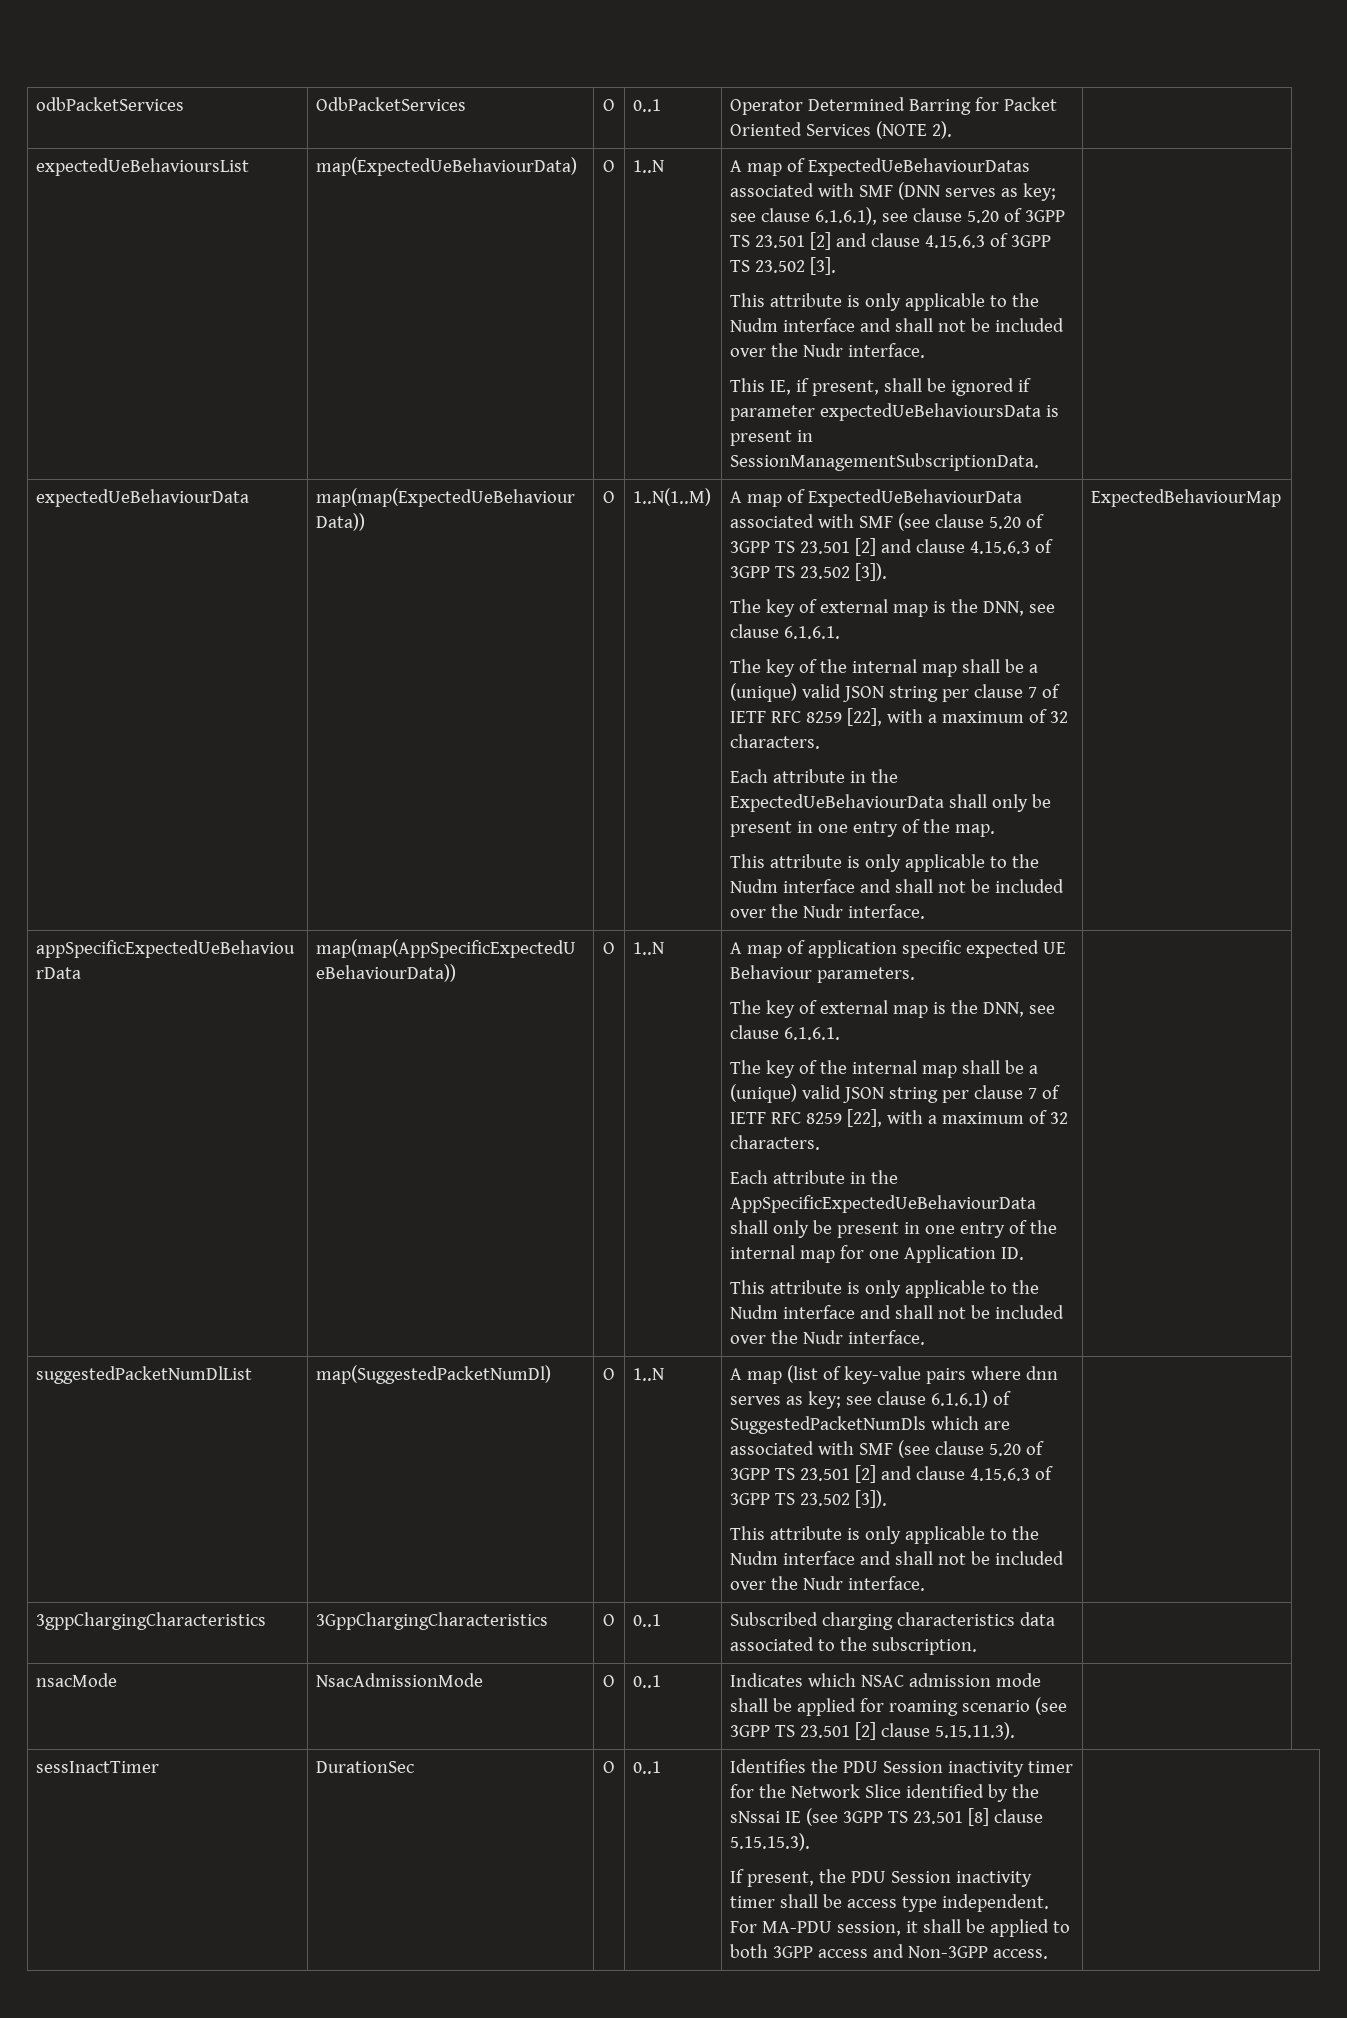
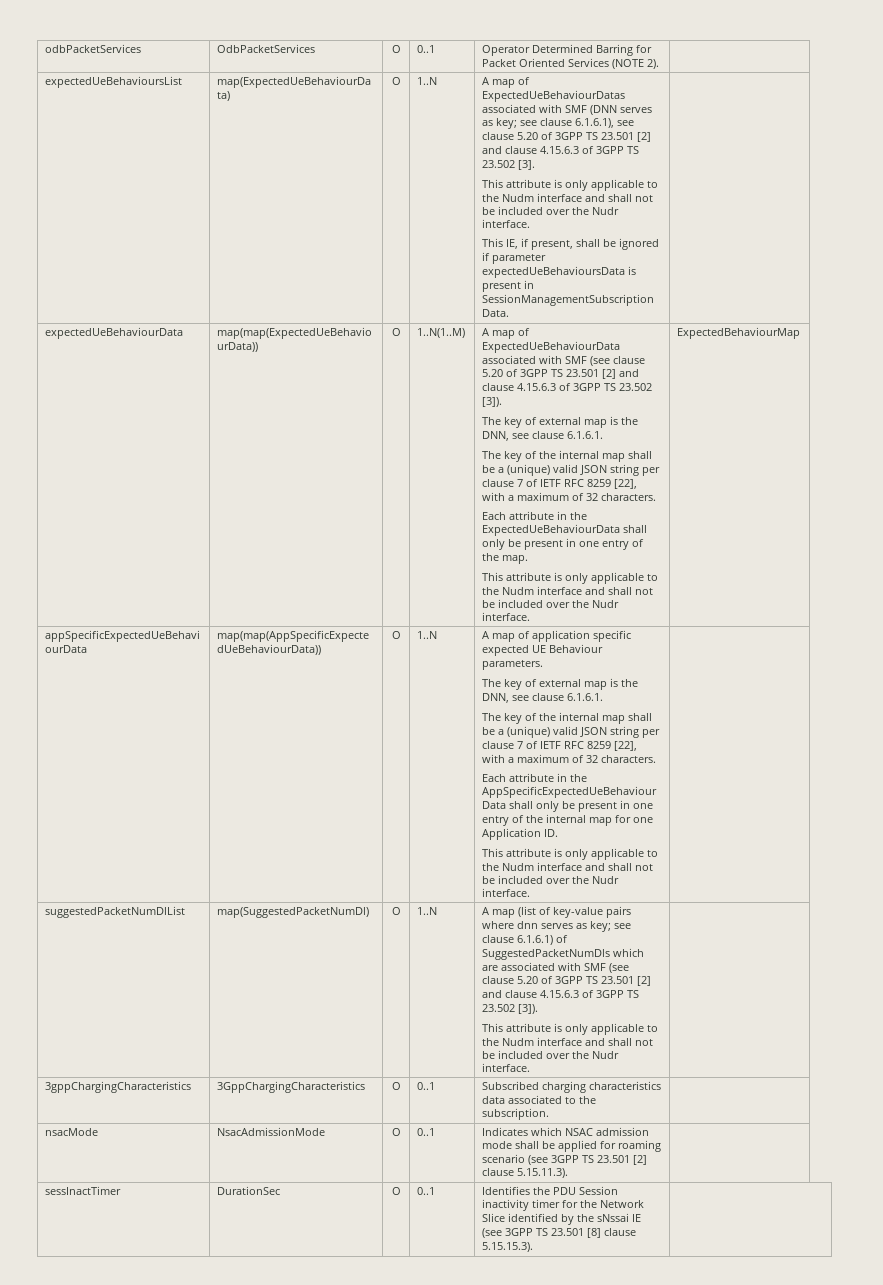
[730,1869,1033,1887] [730,1894,1050,1912] [730,1919,1071,1937] [730,1944,1049,1959] // If present, the PDU Session inactivity timer shall be access type independent. For MA-PDU session, it shall be applied to both 3GPP access and Non-3GPP access. -> (534, 1247) none

